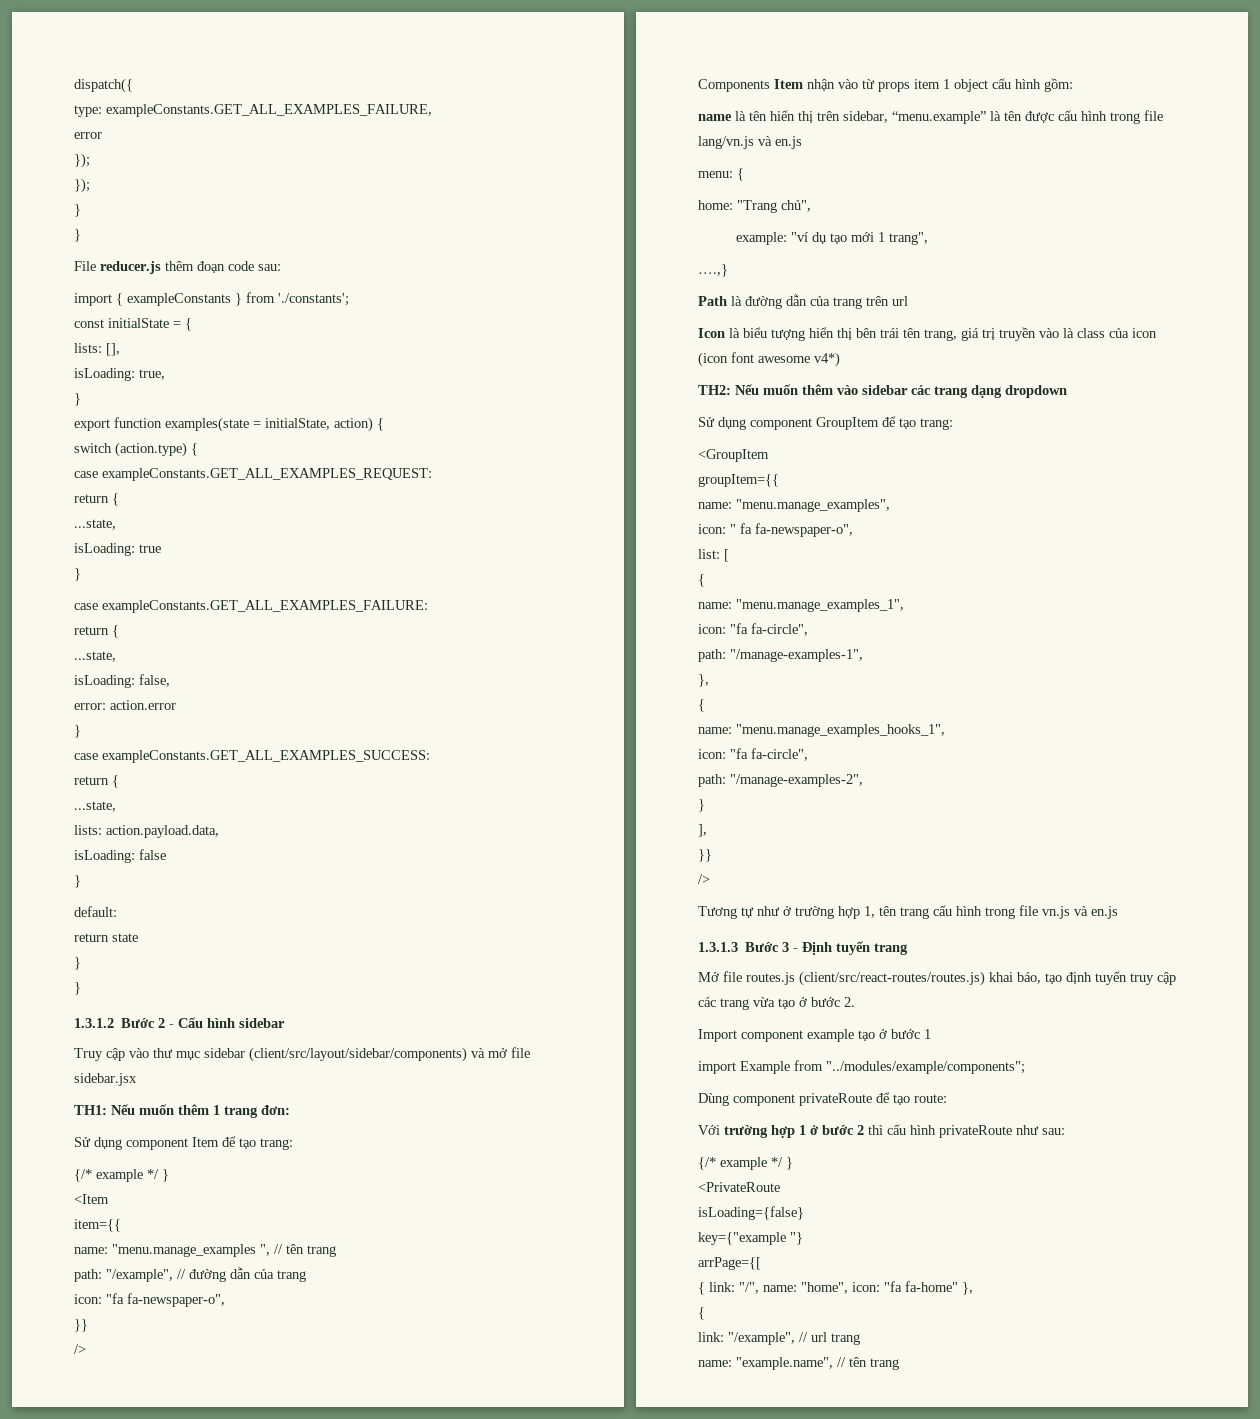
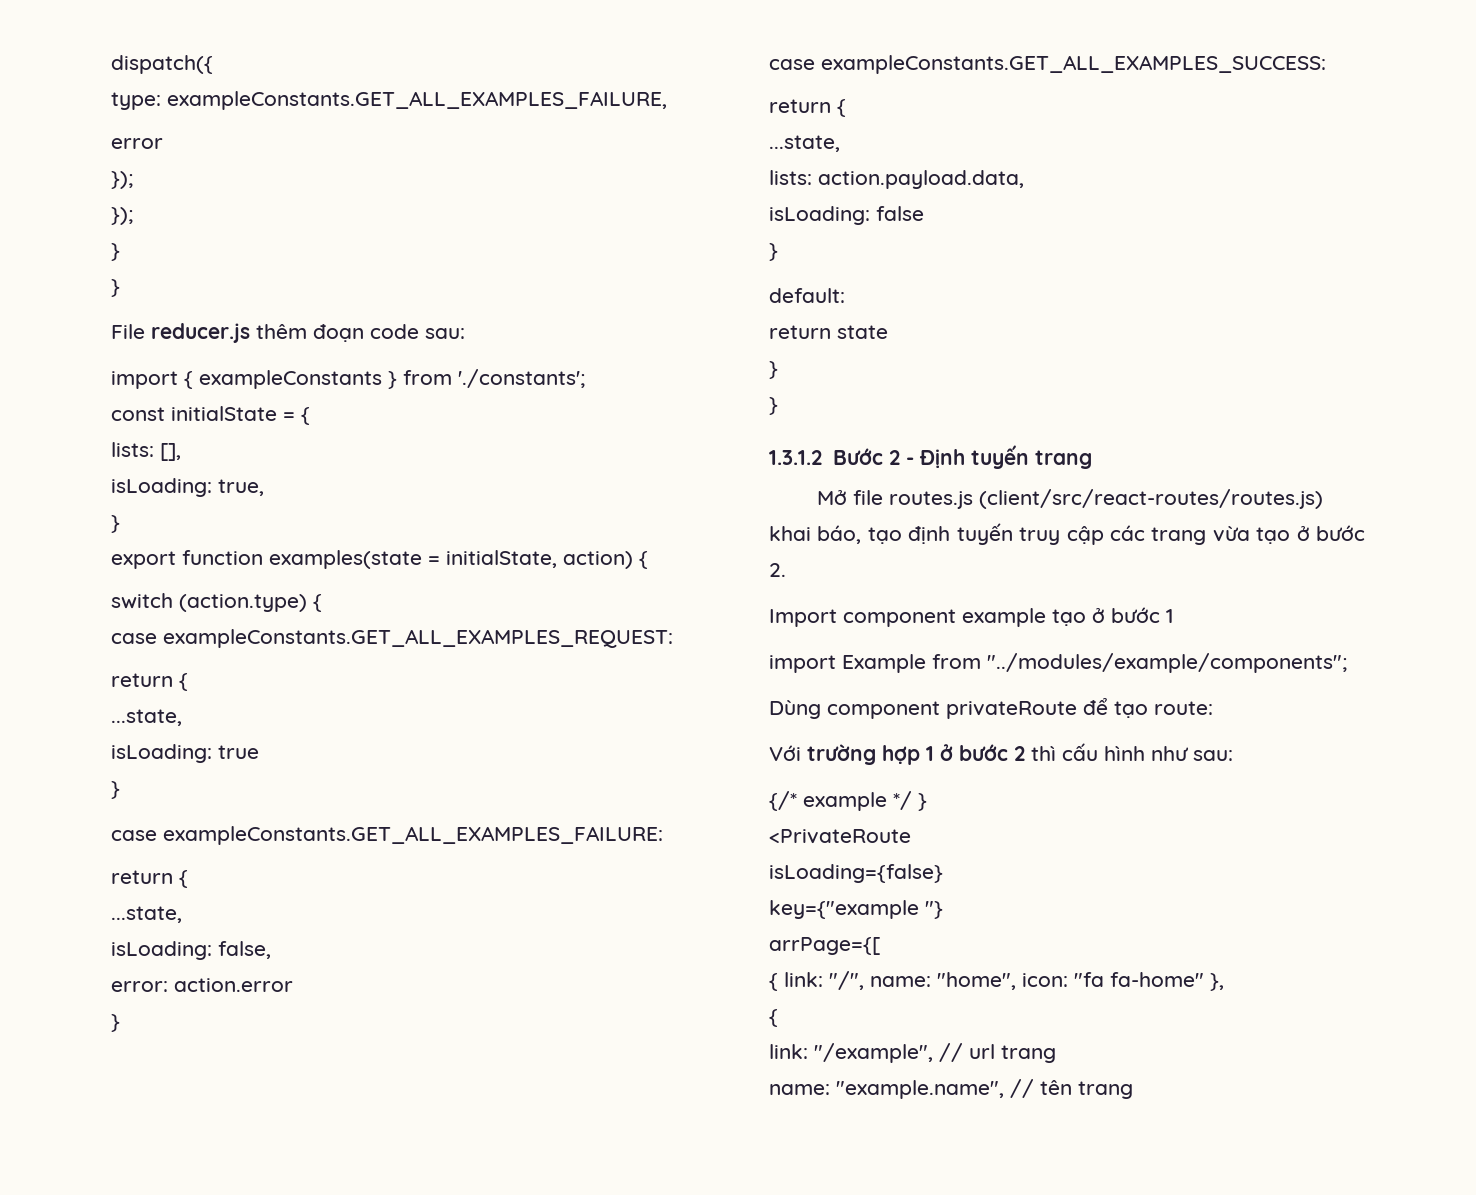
[178,1017,286,1028] [74,1047,530,1062] [74,1073,137,1086] [74,1104,290,1118] [74,1136,293,1150] [74,1169,169,1182] [74,1194,109,1204] [74,1219,121,1232] [74,1244,336,1257] [74,1267,306,1282] [74,1293,225,1307] [74,1319,88,1332] [74,1344,86,1354] [698,78,1073,92] [698,110,1163,124] [698,136,802,149] [698,168,744,181] [698,200,811,213] [735,232,928,245] [698,264,728,277] [698,294,908,309] [698,327,1157,341] [698,352,840,367] [698,384,1067,398] [698,416,953,430] [698,449,769,462] [698,474,779,487] [698,499,890,512] [698,523,853,537] [698,549,729,562] [698,574,705,587] [698,599,904,612] [698,623,808,636] [698,649,863,662] [698,674,709,687] [698,699,705,712] [698,724,945,737] [698,748,808,761] [698,774,863,787] [698,799,705,812] [698,824,707,837] [698,849,712,862] [698,874,710,884] [698,905,1118,919] [698,942,799,952] Cấu hình sidebar // Truy cập vào thư mục sidebar (client/src/layout/sidebar/components) và mở file sidebar.jsx // TH1: Nếu muốn thêm 1 trang đơn: // Sử dụng component Item để tạo trang: // {/* example */ } // <Item // item={{ // name: "menu.manage_examples ", // tên trang // path: "/example", // đường dẫn của trang // icon: "fa fa-newspaper-o", // }} // /> // Components Item nhận vào từ props item 1 object cấu hình gồm: // name là tên hiển thị trên sidebar, “menu.example” là tên được cấu hình trong file lang/vn.js và en.js // menu: { // home: "Trang chủ", // example: "ví dụ tạo mới 1 trang", // ….,} // Path là đường dẫn của trang trên url // Icon là biểu tượng hiển thị bên trái tên trang, giá trị truyền vào là class của icon (icon font awesome v4*) // TH2: Nếu muốn thêm vào sidebar các trang dạng dropdown // Sử dụng component GroupItem để tạo trang: // <GroupItem // groupItem={{ // name: "menu.manage_examples", // icon: " fa fa-newspaper-o", // list: [ // { // name: "menu.manage_examples_1", // icon: "fa fa-circle", // path: "/manage-examples-1", // }, // { // name: "menu.manage_examples_hooks_1", // icon: "fa fa-circle", // path: "/manage-examples-2", // } // ], // }} // /> // Tương tự như ở trường hợp 1, tên trang cấu hình trong file vn.js và en.js // 1.3.1.3 Bước 3 - -> (914, 461) none
[939,1125,1012,1138] privateRoute -> (1145, 753) none

